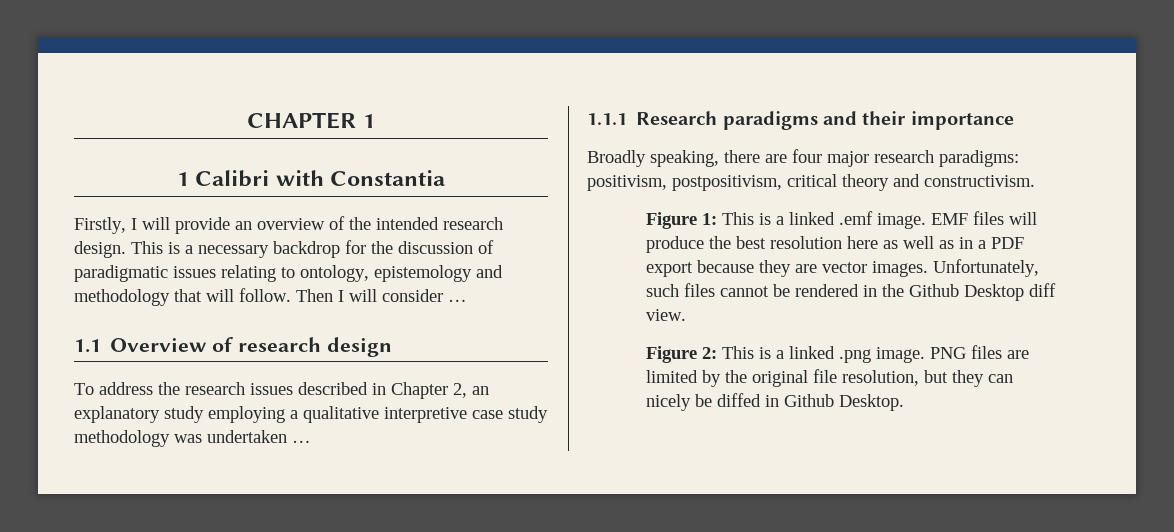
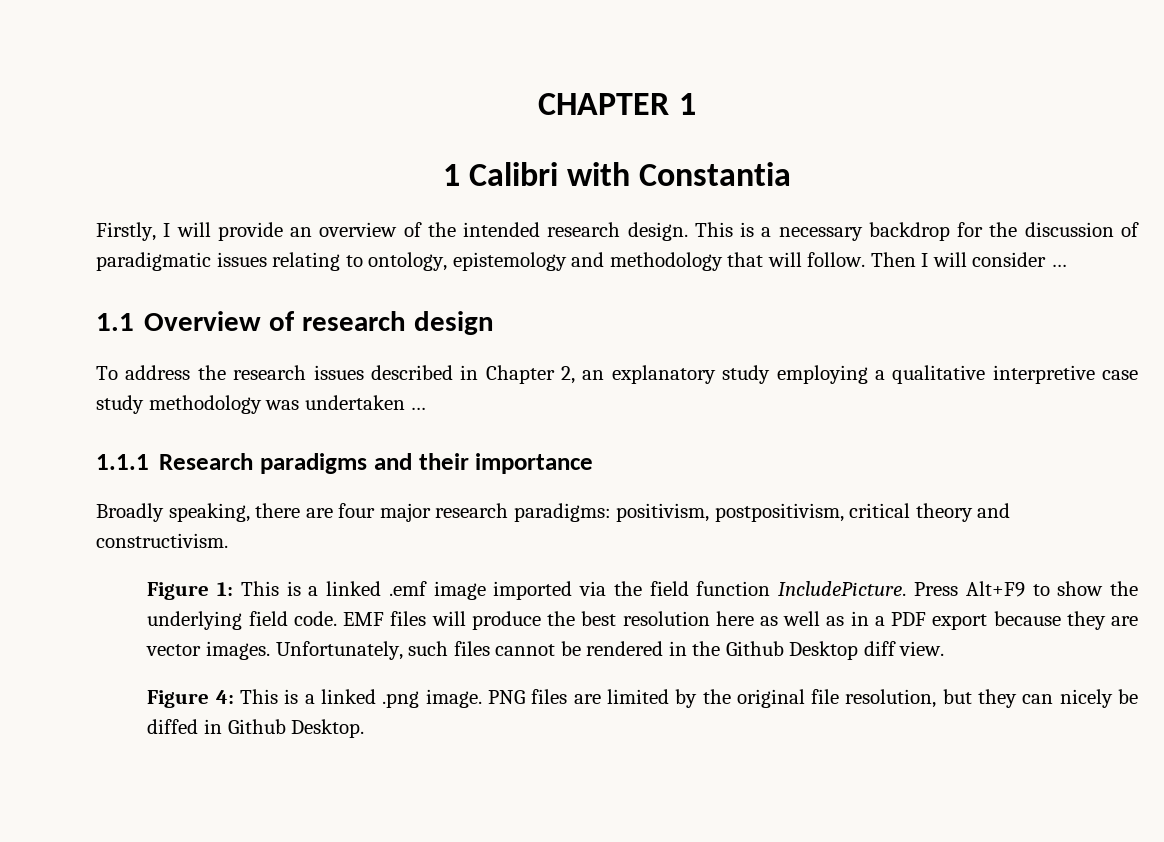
[876,213,926,229] image. -> [433,581,1138,600] [147,611,337,630] image imported via the field function IncludePicture. Press Alt+F9 to show the underlying field code.
[701,347,717,359] 2: -> [215,690,234,704] 4:

